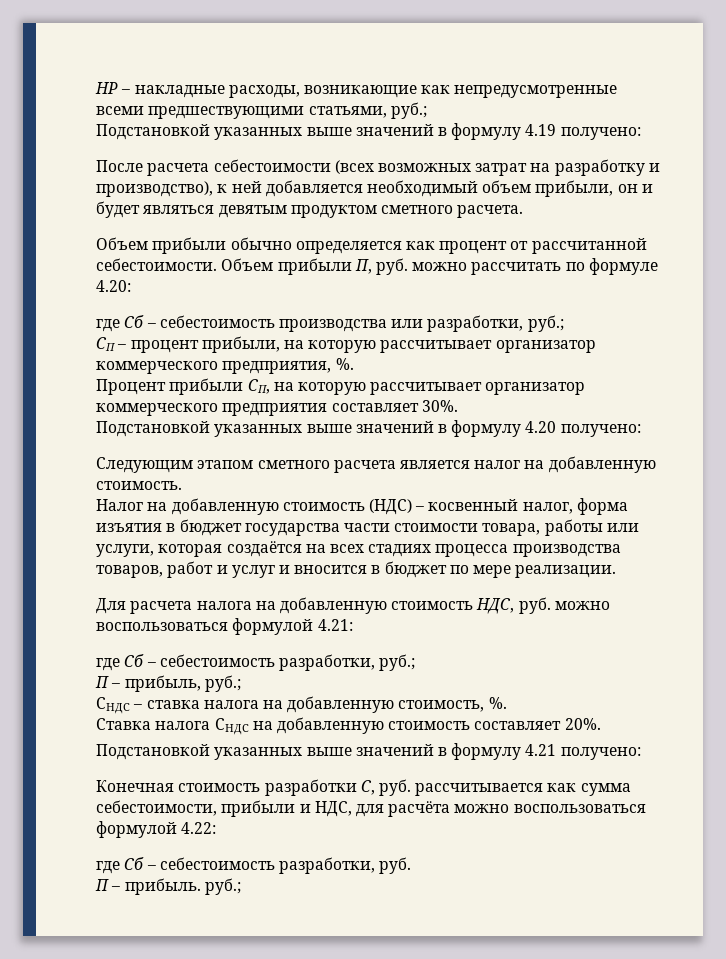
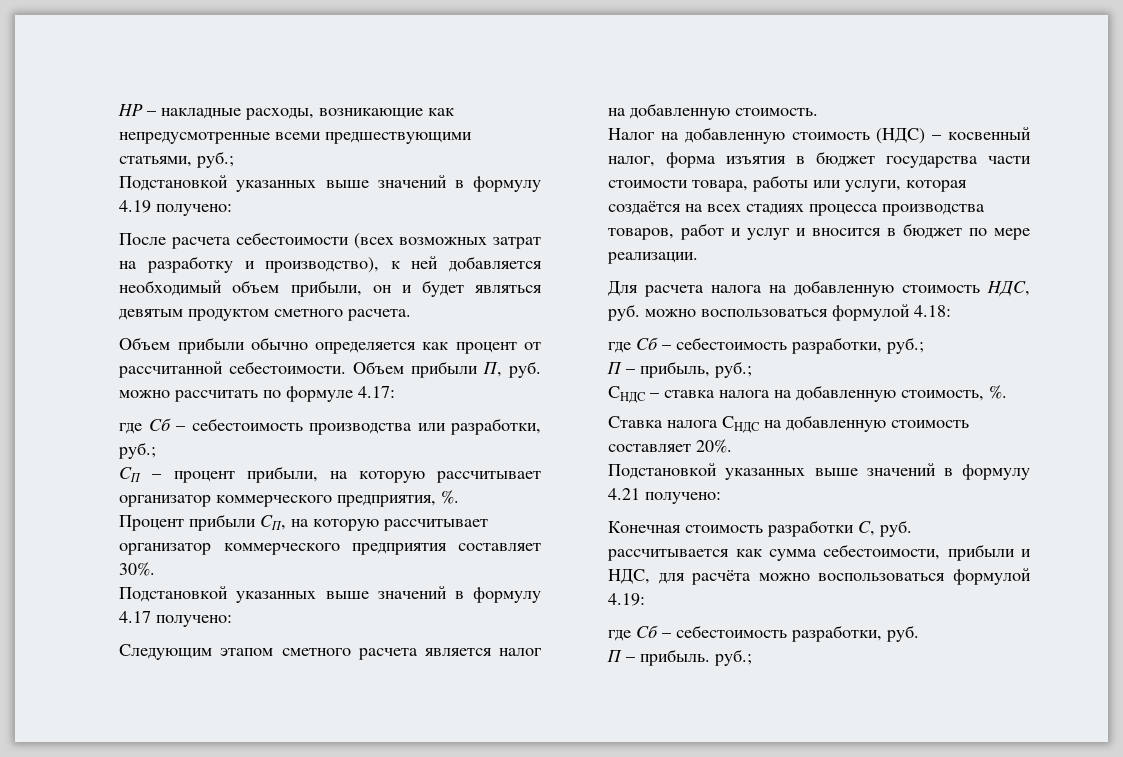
[96,280,132,292] 4.20: -> [358,386,396,398] 4.17:
[525,421,557,433] 4.20 -> [119,611,152,623] 4.17
[317,619,353,631] 4.21: -> [914,305,952,317] 4.18:
[181,822,217,834] 4.22: -> [608,593,646,606] 4.19:

